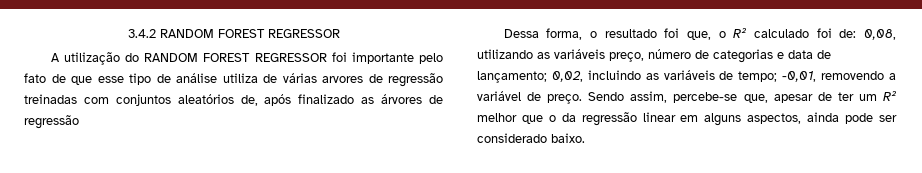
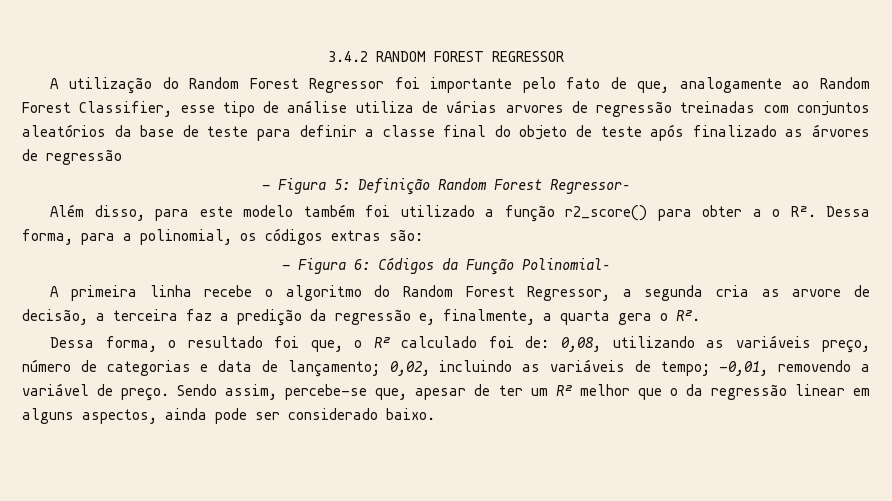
[144,53,327,62] RANDOM FOREST REGRESSOR -> [189,77,385,93] Random Forest Regressor
[71,76,92,85] que -> [637,77,871,93] [22,101,173,117] que, analogamente ao Random Forest Classifier,
[240,95,258,106] de, -> [114,125,642,141] da base de teste para definir a classe final do objeto de teste
(79, 122) none -> [262,178,630,195] [50,204,870,222] [22,228,423,245] [282,257,610,275] [50,285,870,301] [22,309,700,326] // - Figura 5: Definição Random Forest Regressor– // Além disso, para este modelo também foi utilizado a função r2_score() para obter a o R². Dessa forma, para a polinomial, os códigos extras são: // - Figura 6: Códigos da Função Polinomial– // A primeira linha recebe o algoritmo do Random Forest Regressor, a segunda cria as arvore de decisão, a terceira faz a predição da regressão e, finalmente, a quarta gera o R².

